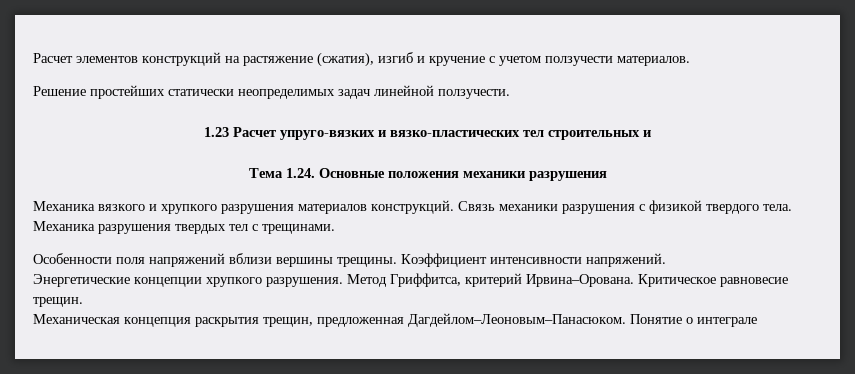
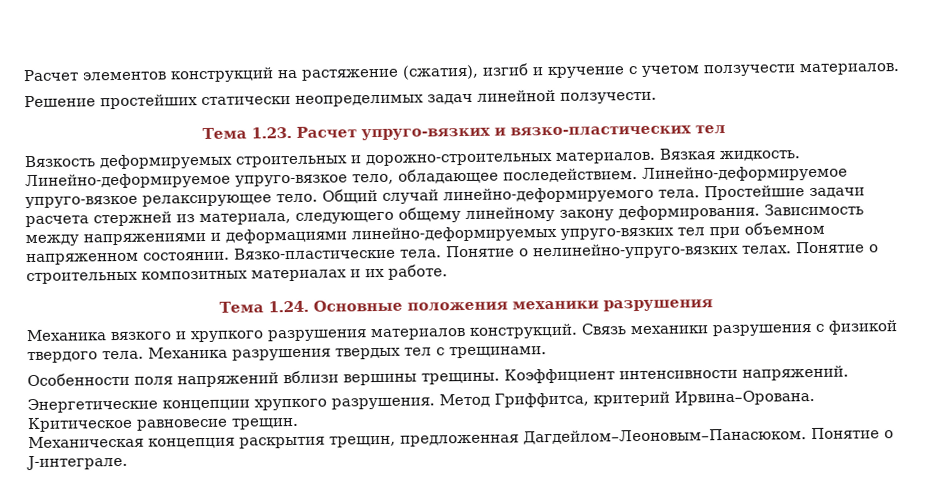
[204,127,229,137] 1.23 -> [202,126,292,140] Тема 1.23.
(544, 133) none -> [24,153,233,170] // Вязкость деформируемых
(651, 133) none -> [365,148,801,167] [25,165,848,190] [25,185,865,209] [25,203,864,228] [25,221,825,247] [26,241,879,266] [26,264,448,285] дорожно-строительных материалов. Вязкая жидкость. Линейно-деформируемое упруго-вязкое тело, обладающее последействием. Линейно-деформируемое упруго-вязкое релаксирующее тело. Общий случай линейно-деформируемого тела. Простейшие задачи расчета стержней из материала, следующего общему линейному закону деформирования. Зависимость между напряжениями и деформациями линейно-деформируемых упруго-вязких тел при объемном напряженном состоянии. Вязко-пластические тела. Понятие о нелинейно-упруго-вязких телах. Понятие о строительных композитных материалах и их работе.
[697,317,757,327] интеграле -> [26,454,128,471] J-интеграле.

